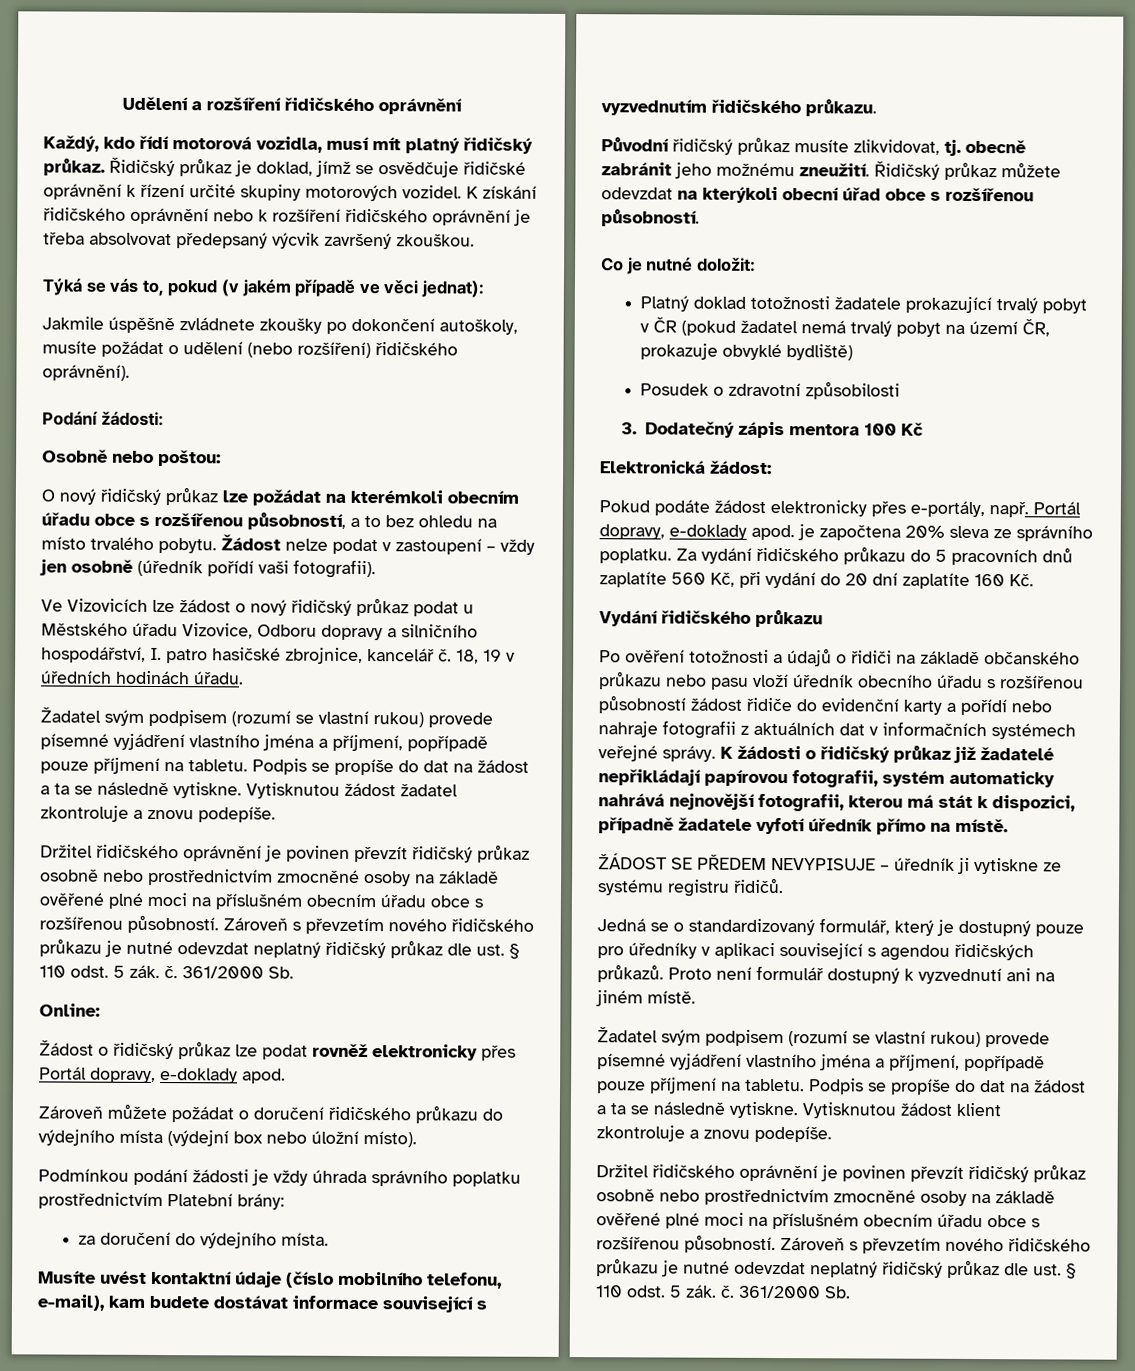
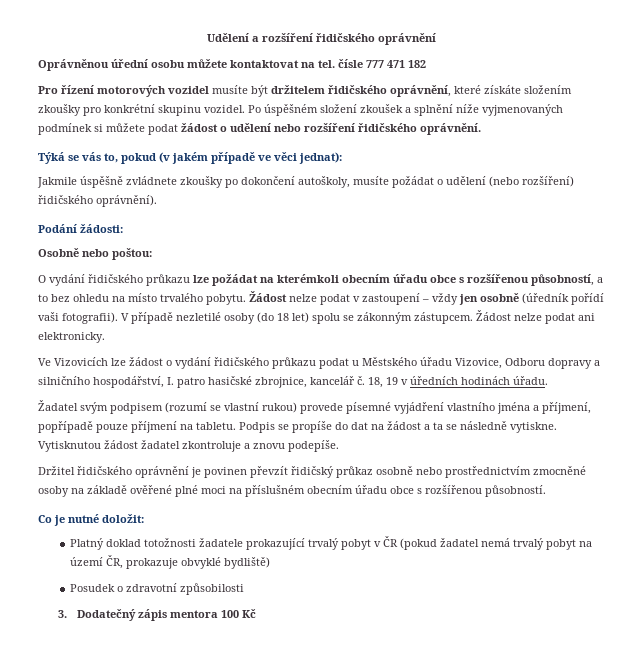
[43,135,533,154] [43,157,526,178] [43,183,537,202] [43,207,531,226] [43,232,475,250] Každý, kdo řídí motorová vozidla, musí mít platný řidičský průkaz. Řidičský průkaz je doklad, jímž se osvědčuje řidičské oprávnění k řízení určité skupiny motorových vozidel. K získání řidičského oprávnění nebo k rozšíření řidičského oprávnění je třeba absolvovat předepsaný výcvik završený zkouškou. -> [38,59,426,71] [38,85,572,97] [38,104,563,116] [38,123,481,135] Oprávněnou úřední osobu můžete kontaktovat na tel. čísle 777 471 182 // Pro řízení motorových vozidel musíte být držitelem řidičského oprávnění, které získáte složením zkoušky pro konkrétní skupinu vozidel. Po úspěšném složení zkoušek a splnění níže vyjmenovaných podmínek si můžete podat žádost o udělení nebo rozšíření řidičského oprávnění.
[59,487,218,506] nový řidičský průkaz -> [49,274,190,286] vydání řidičského průkazu
(376, 569) none -> [121,310,595,324] [38,332,105,343] V případě nezletilé osoby (do 18 let) spolu se zákonným zástupcem. Žádost nelze podat ani elektronicky.
[250,597,409,617] nový řidičský průkaz -> [175,357,316,369] vydání řidičského průkazu
[223,917,534,935] [39,938,520,959] [39,964,294,979] [39,1003,100,1017] [39,1040,516,1061] [39,1066,286,1084] [38,1103,503,1124] [38,1129,417,1148] [38,1168,521,1187] [38,1192,285,1210] [78,1231,330,1249] [38,1270,502,1289] [37,1294,487,1313] [601,99,877,117] [601,136,1026,156] [601,161,1061,181] [601,186,1034,204] [601,209,700,227] Zároveň s převzetím nového řidičského průkazu je nutné odevzdat neplatný řidičský průkaz dle ust. § 110 odst. 5 zák. č. 361/2000 Sb. // Online: // Žádost o řidičský průkaz lze podat rovněž elektronicky přes Portál dopravy, e-doklady apod. // Zároveň můžete požádat o doručení řidičského průkazu do výdejního místa (výdejní box nebo úložní místo). // Podmínkou podání žádosti je vždy úhrada správního poplatku prostřednictvím Platební brány: // za doručení do výdejního místa. // Musíte uvést kontaktní údaje (číslo mobilního telefonu, e-mail), kam budete dostávat informace související s vyzvednutím řidičského průkazu. // Původní řidičský průkaz musíte zlikvidovat, tj. obecně zabránit jeho možnému zneužití. Řidičský průkaz můžete odevzdat na kterýkoli obecní úřad obce s rozšířenou působností. -> (546, 491) none
[600,460,772,474] [599,499,1081,518] [599,524,1093,542] [599,546,1073,566] [599,571,1034,589] [599,609,823,628] [599,648,1080,667] [598,671,1084,690] [598,695,1052,716] [598,720,1076,740] [598,745,1054,763] [598,769,1055,788] [598,793,1075,812] [598,817,1008,835] [598,853,1062,875] [597,877,784,897] [597,918,1084,937] [597,942,1034,961] [597,964,1055,985] [595,990,696,1007] [597,1027,1050,1048] [597,1053,1045,1072] [597,1077,1086,1095] [596,1101,1001,1119] [596,1125,832,1143] [596,1164,1086,1183] [596,1188,1055,1206] [596,1212,1040,1230] [596,1234,1091,1254] [596,1258,1077,1279] [596,1284,851,1299] // Elektronická žádost: // Pokud podáte žádost elektronicky přes e-portály, např. Portál dopravy, e-doklady apod. je započtena 20% sleva ze správního poplatku. Za vydání řidičského průkazu do 5 pracovních dnů zaplatíte 560 Kč, při vydání do 20 dní zaplatíte 160 Kč. // Vydání řidičského průkazu // Po ověření totožnosti a údajů o řidiči na základě občanského průkazu nebo pasu vloží úředník obecního úřadu s rozšířenou působností žádost řidiče do evidenční karty a pořídí nebo nahraje fotografii z aktuálních dat v informačních systémech veřejné správy. K žádosti o řidičský průkaz již žadatelé nepřikládají papírovou fotografii, systém automaticky nahrává nejnovější fotografii, kterou má stát k dispozici, případně žadatele vyfotí úředník přímo na místě. // ŽÁDOST SE PŘEDEM NEVYPISUJE – úředník ji vytiskne ze systému registru řidičů. // Jedná se o standardizovaný formulář, který je dostupný pouze pro úředníky v aplikaci související s agendou řidičských průkazů. Proto není formulář dostupný k vyzvednutí ani na jiném místě. // Žadatel svým podpisem (rozumí se vlastní rukou) provede písemné vyjádření vlastního jména a příjmení, popřípadě pouze příjmení na tabletu. Podpis se propíše do dat na žádost a ta se následně vytiskne. Vytisknutou žádost klient zkontroluje a znovu podepíše. // Držitel řidičského oprávnění je povinen převzít řidičský průkaz osobně nebo prostřednictvím zmocněné osoby na základě ověřené plné moci na příslušném obecním úřadu obce s rozšířenou působností. Zároveň s převzetím nového řidičského průkazu je nutné odevzdat neplatný řidičský průkaz dle ust. § 110 odst. 5 zák. č. 361/2000 Sb. -> (257, 613) none

